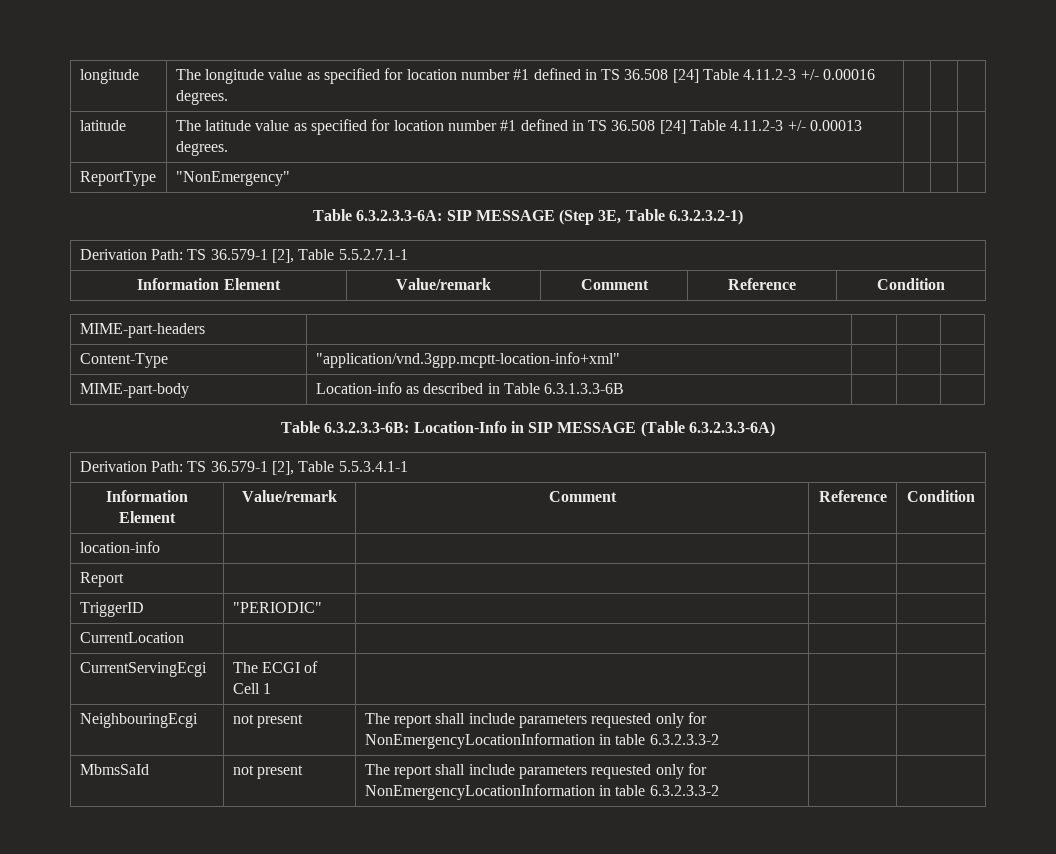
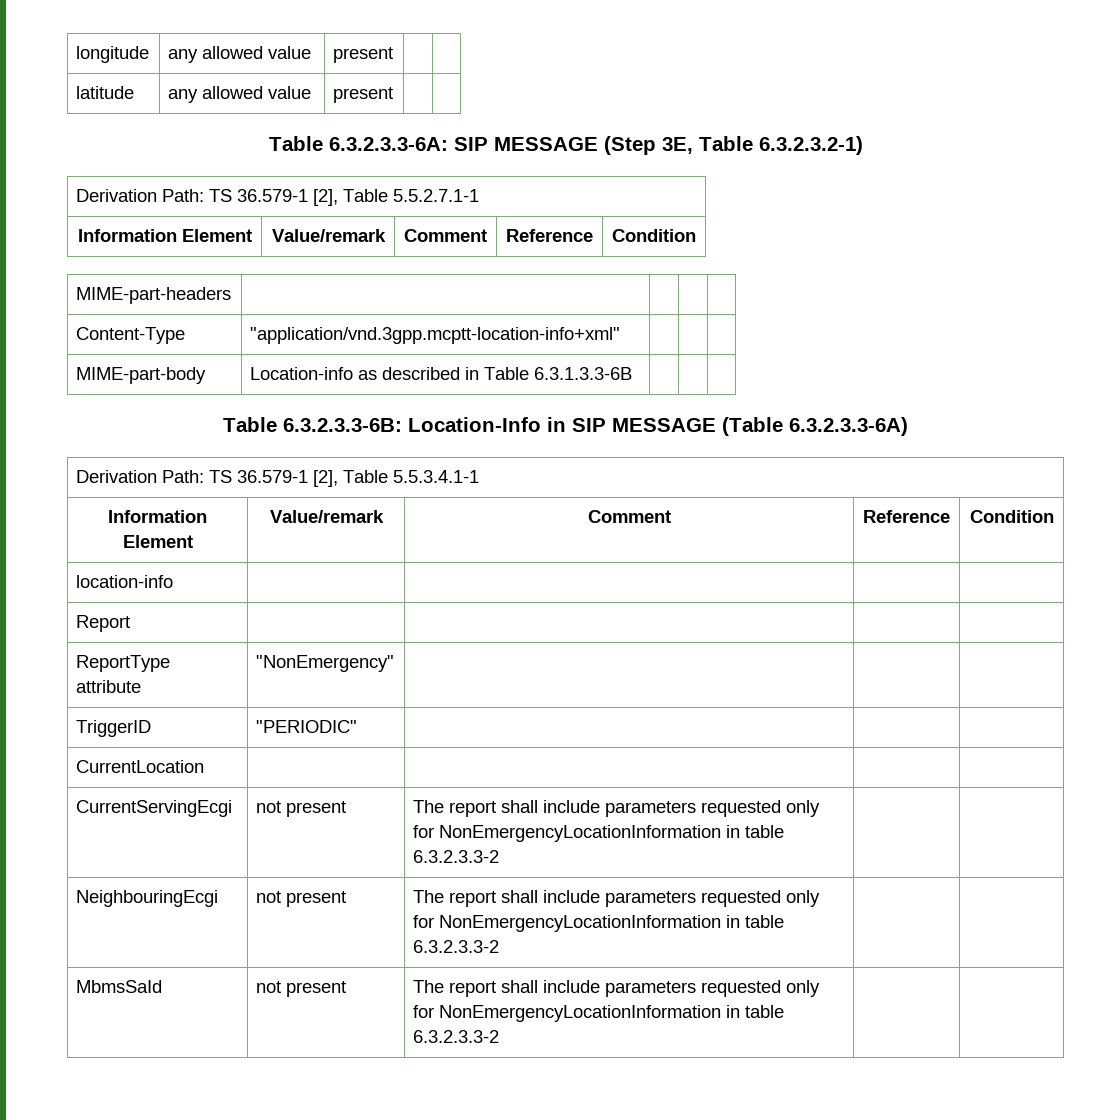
[175,68,876,84] [175,90,228,105] The longitude value as specified for location number #1 defined in TS 36.508 [24] Table 4.11.2-3 +/- 0.00016 degrees. | -> [168,46,312,63] [333,47,394,63] any allowed value | present
[175,119,863,135] [175,141,228,156] [79,171,156,186] [175,171,290,186] The latitude value as specified for location number #1 defined in TS 36.508 [24] Table 4.11.2-3 +/- 0.00013 degrees. | | | // ReportType | "NonEmergency" | -> [168,86,312,103] [333,87,394,103] any allowed value | present
(124, 579) none -> [76,655,171,672] [76,680,142,693] [256,655,395,672] // ReportType attribute | "NonEmergency" | | |
[232,661,319,673] [232,683,271,694] | The ECGI of Cell 1 | -> [256,801,347,817] [413,800,821,817] [413,825,785,842] [413,850,500,863] | not present | The report shall include parameters requested only for NonEmergencyLocationInformation in table 6.3.2.3.3-2

